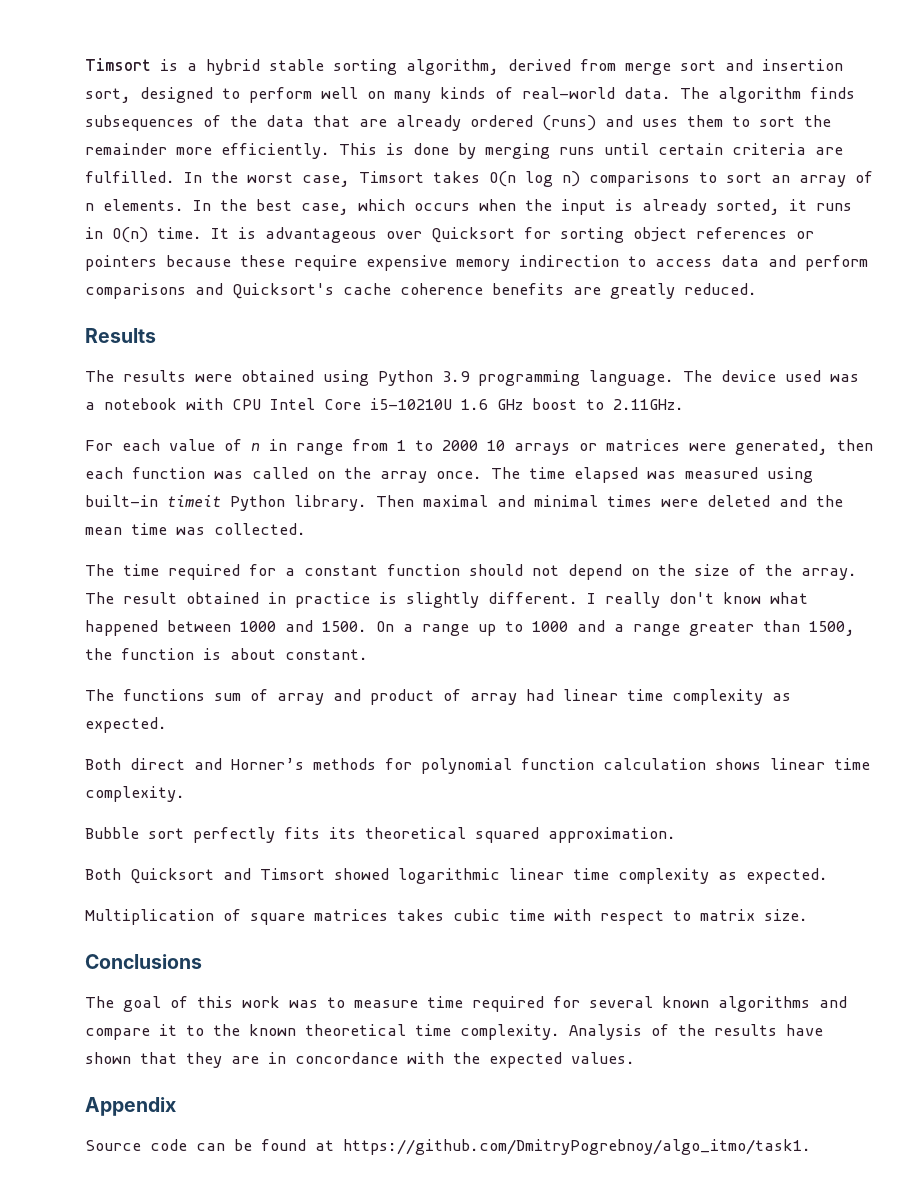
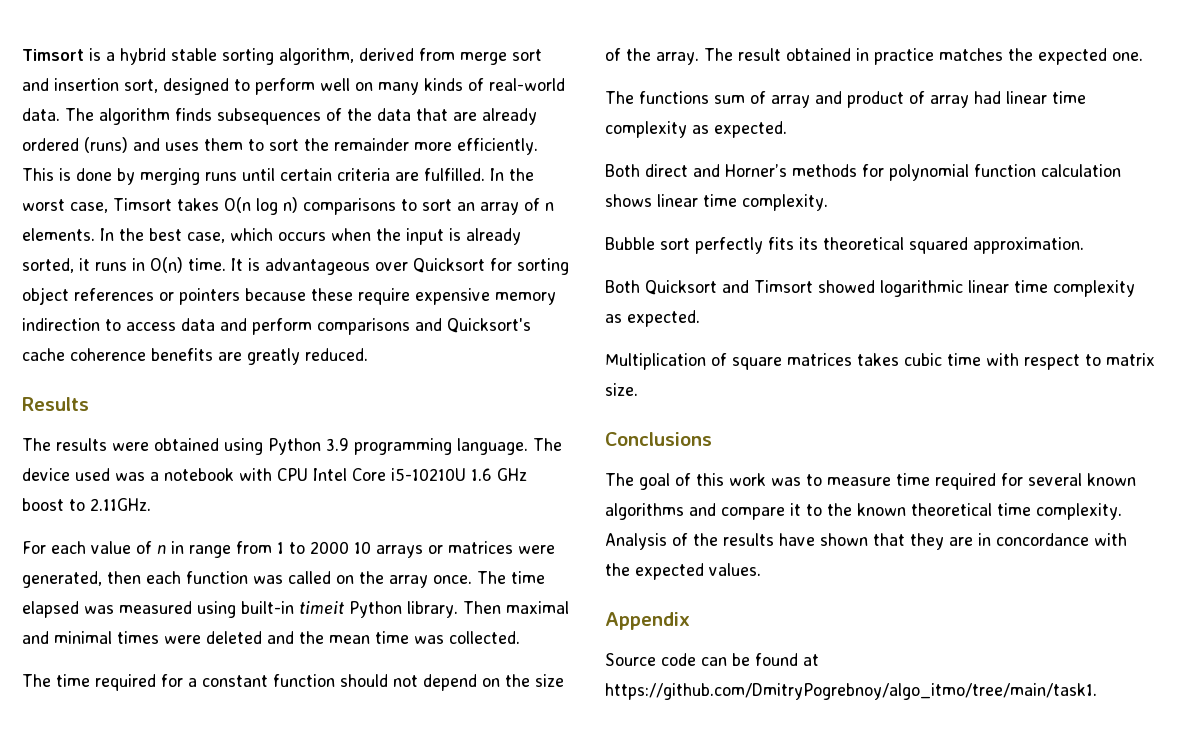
[379,592,808,608] [85,620,855,636] [85,648,368,660] is slightly different. I really don't know what happened between 1000 and 1500. On a range up to 1000 and a range greater than 1500, the function is about constant. -> [939,48,1143,65] matches the expected one.
[343,1139,811,1155] https://github.com/DmitryPogrebnoy/algo_itmo/task1. -> [605,683,1097,700] https://github.com/DmitryPogrebnoy/algo_itmo/tree/main/task1.

